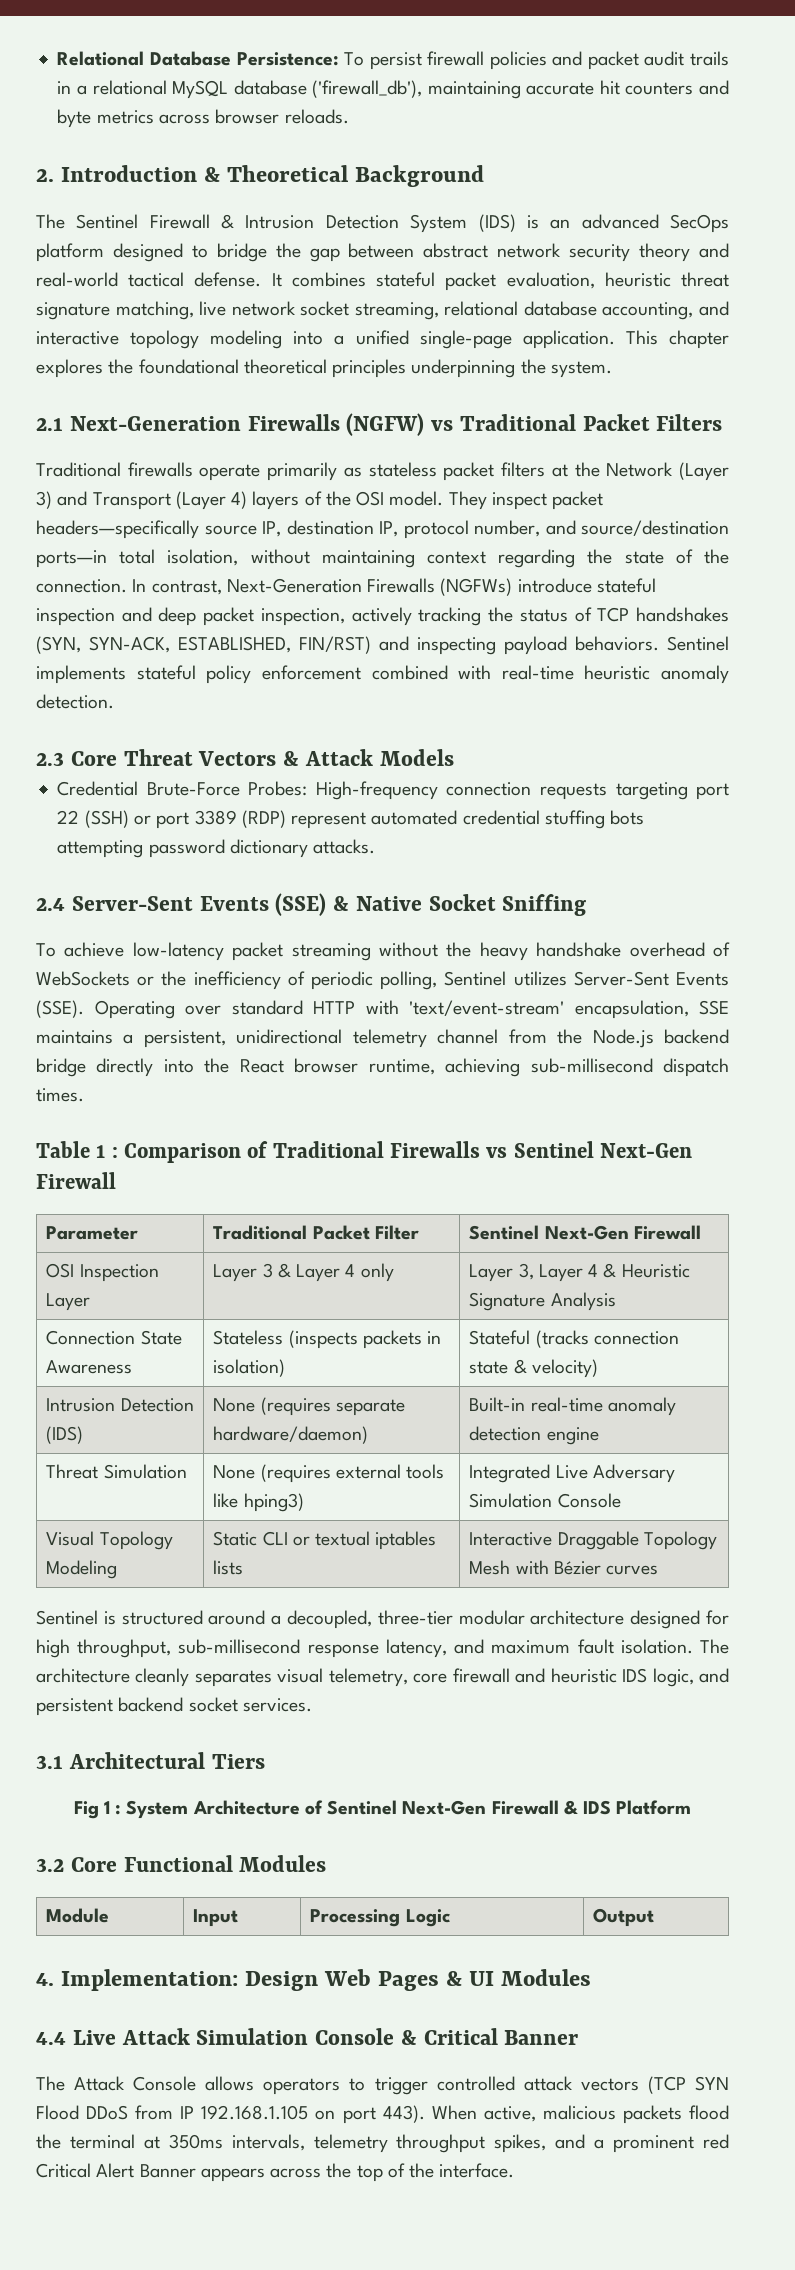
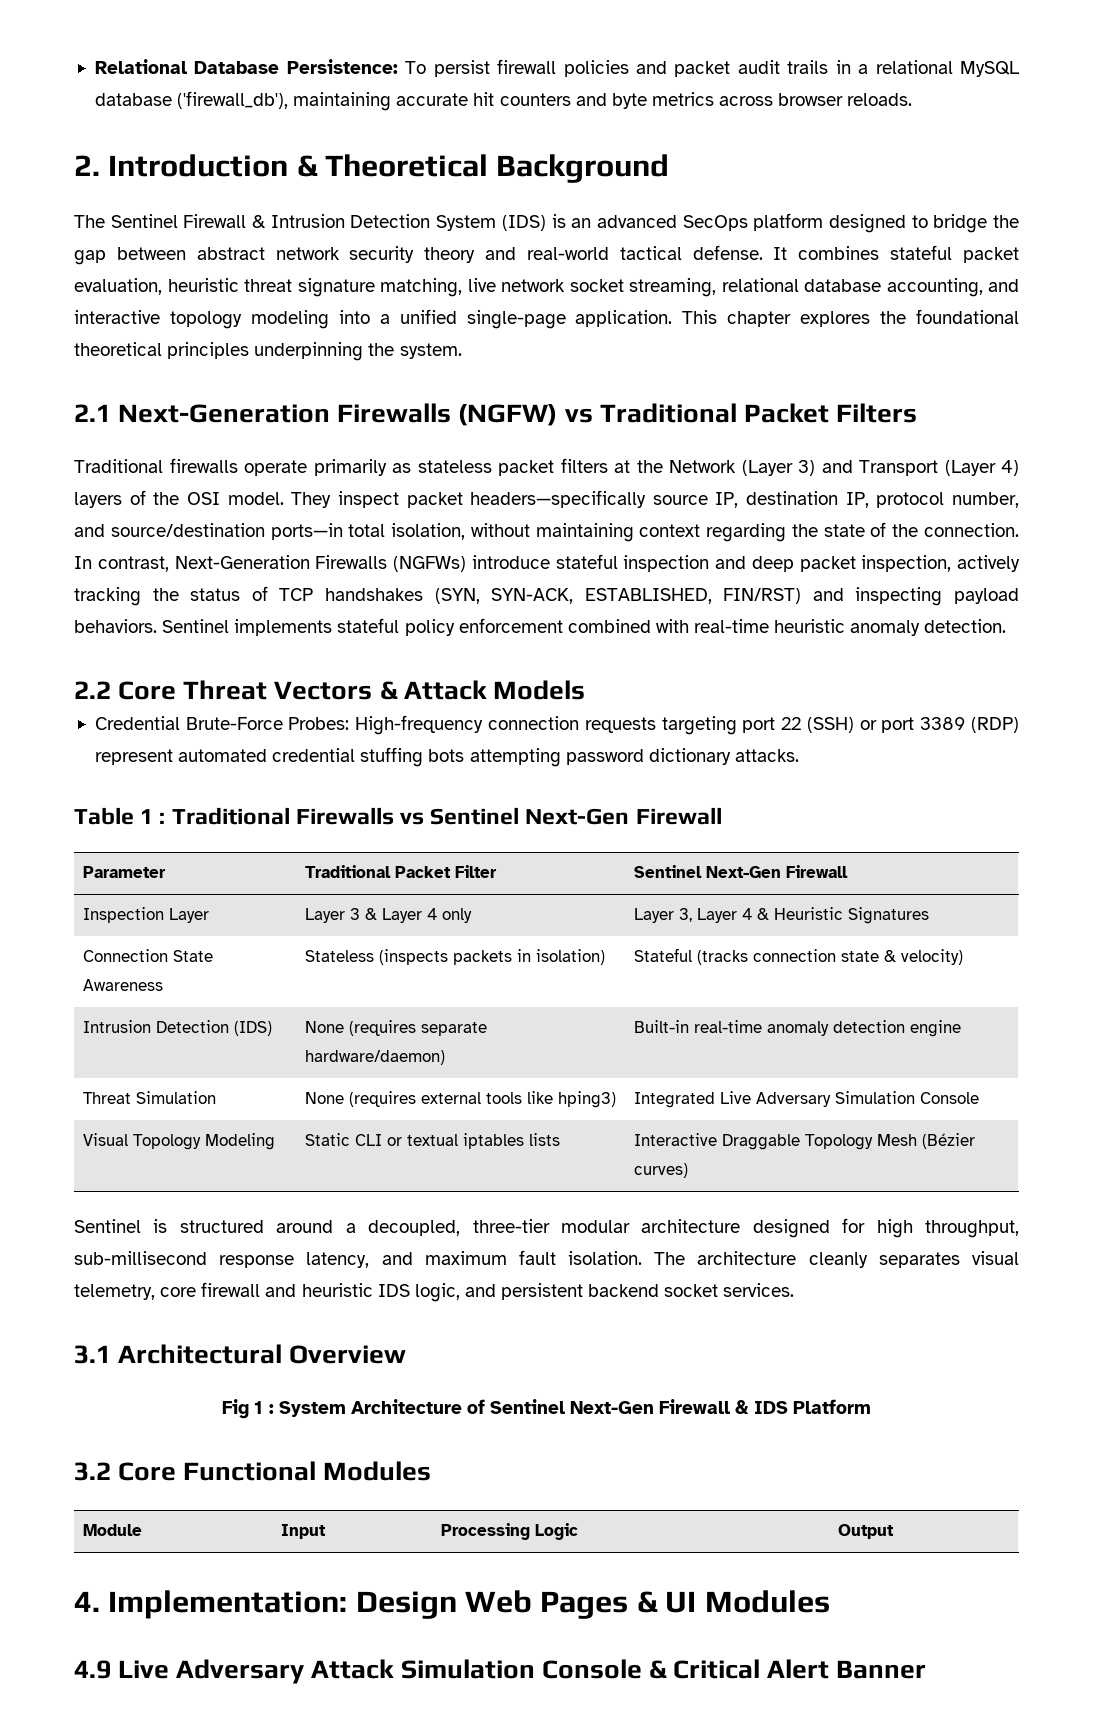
[36,752,64,766] 2.3 -> [74,681,111,699] 2.2
[36,893,587,916] [36,942,730,961] [36,971,729,990] [36,1000,729,1019] [36,1029,730,1048] [36,1058,730,1077] [36,1088,84,1102] // 2.4 Server-Sent Events (SSE) & Native Socket Sniffing // To achieve low-latency packet streaming without the heavy handshake overhead of WebSockets or the inefficiency of periodic polling, Sentinel utilizes Server-Sent Events (SSE). Operating over standard HTTP with 'text/event-stream' encapsulation, SSE maintains a persistent, unidirectional telemetry channel from the Node.js backend bridge directly into the React browser runtime, achieving sub-millisecond dispatch times. -> (799, 755) none
[124,1141,269,1163] Comparison of -> (166, 818) none
[46,1263,75,1278] OSI -> (849, 871) none
[469,1292,616,1311] Signature Analysis -> [848,907,930,924] Signatures
[515,1560,659,1575] with Bézier curves -> [922,1133,976,1149] [634,1163,689,1178] (Bézier curves)
[211,1754,265,1769] Tiers -> [289,1345,407,1364] Overview
[36,2030,116,2045] 4.4 Live -> [74,1659,305,1684] 4.9 Live Adversary
[504,2030,579,2045] [36,2076,730,2095] [36,2105,729,2124] [36,2134,729,2153] [36,2163,515,2182] Banner // The Attack Console allows operators to trigger controlled attack vectors (TCP SYN Flood DDoS from IP 192.168.1.105 on port 443). When active, malicious packets flood the terminal at 350ms intervals, telemetry throughput spikes, and a prominent red Critical Alert Banner appears across the top of the interface. -> [767,1659,927,1679] Alert Banner

